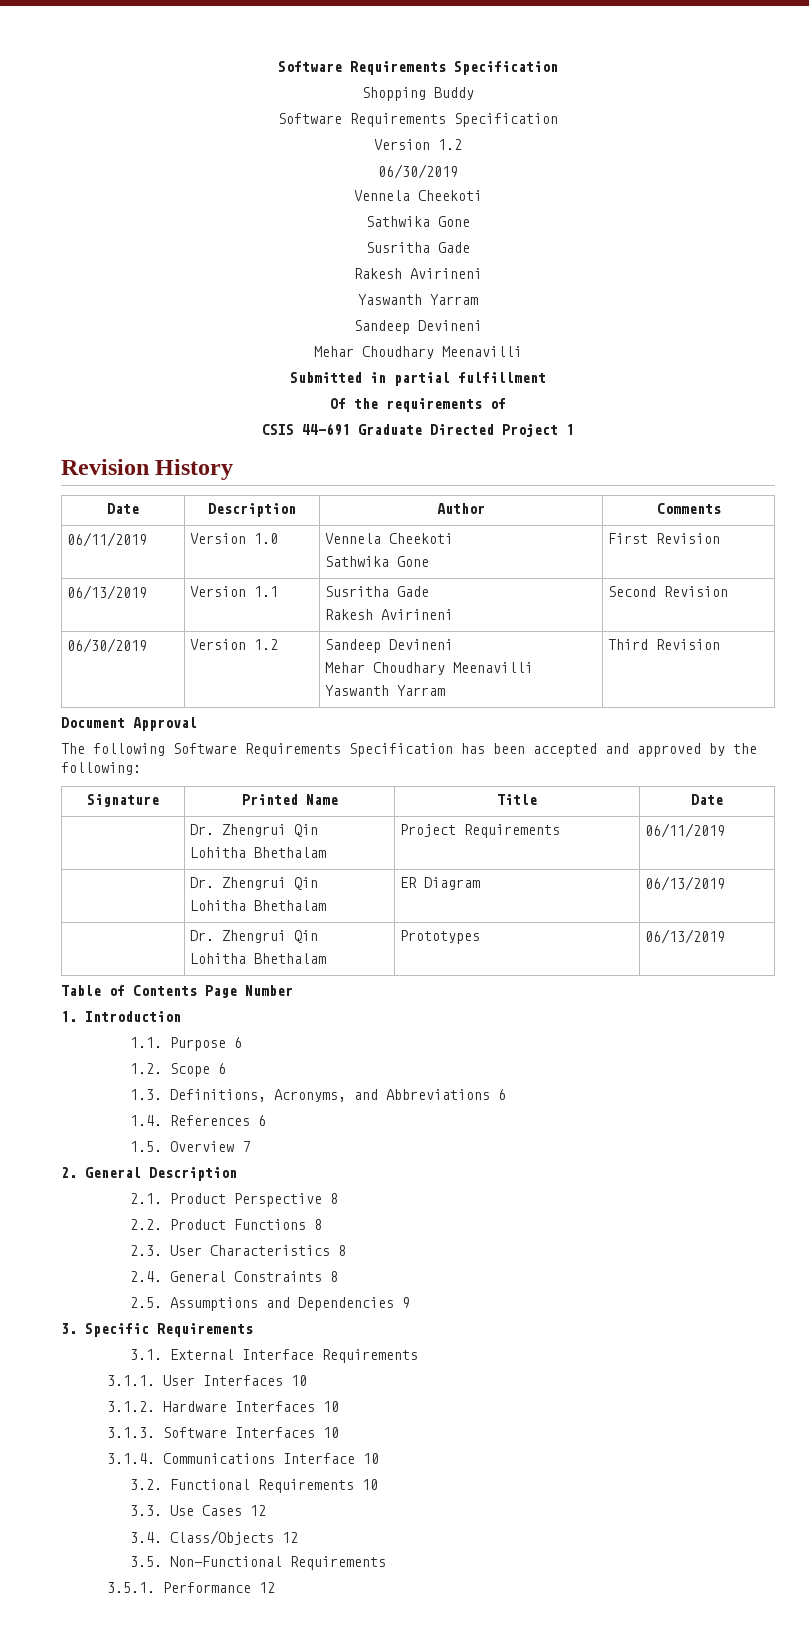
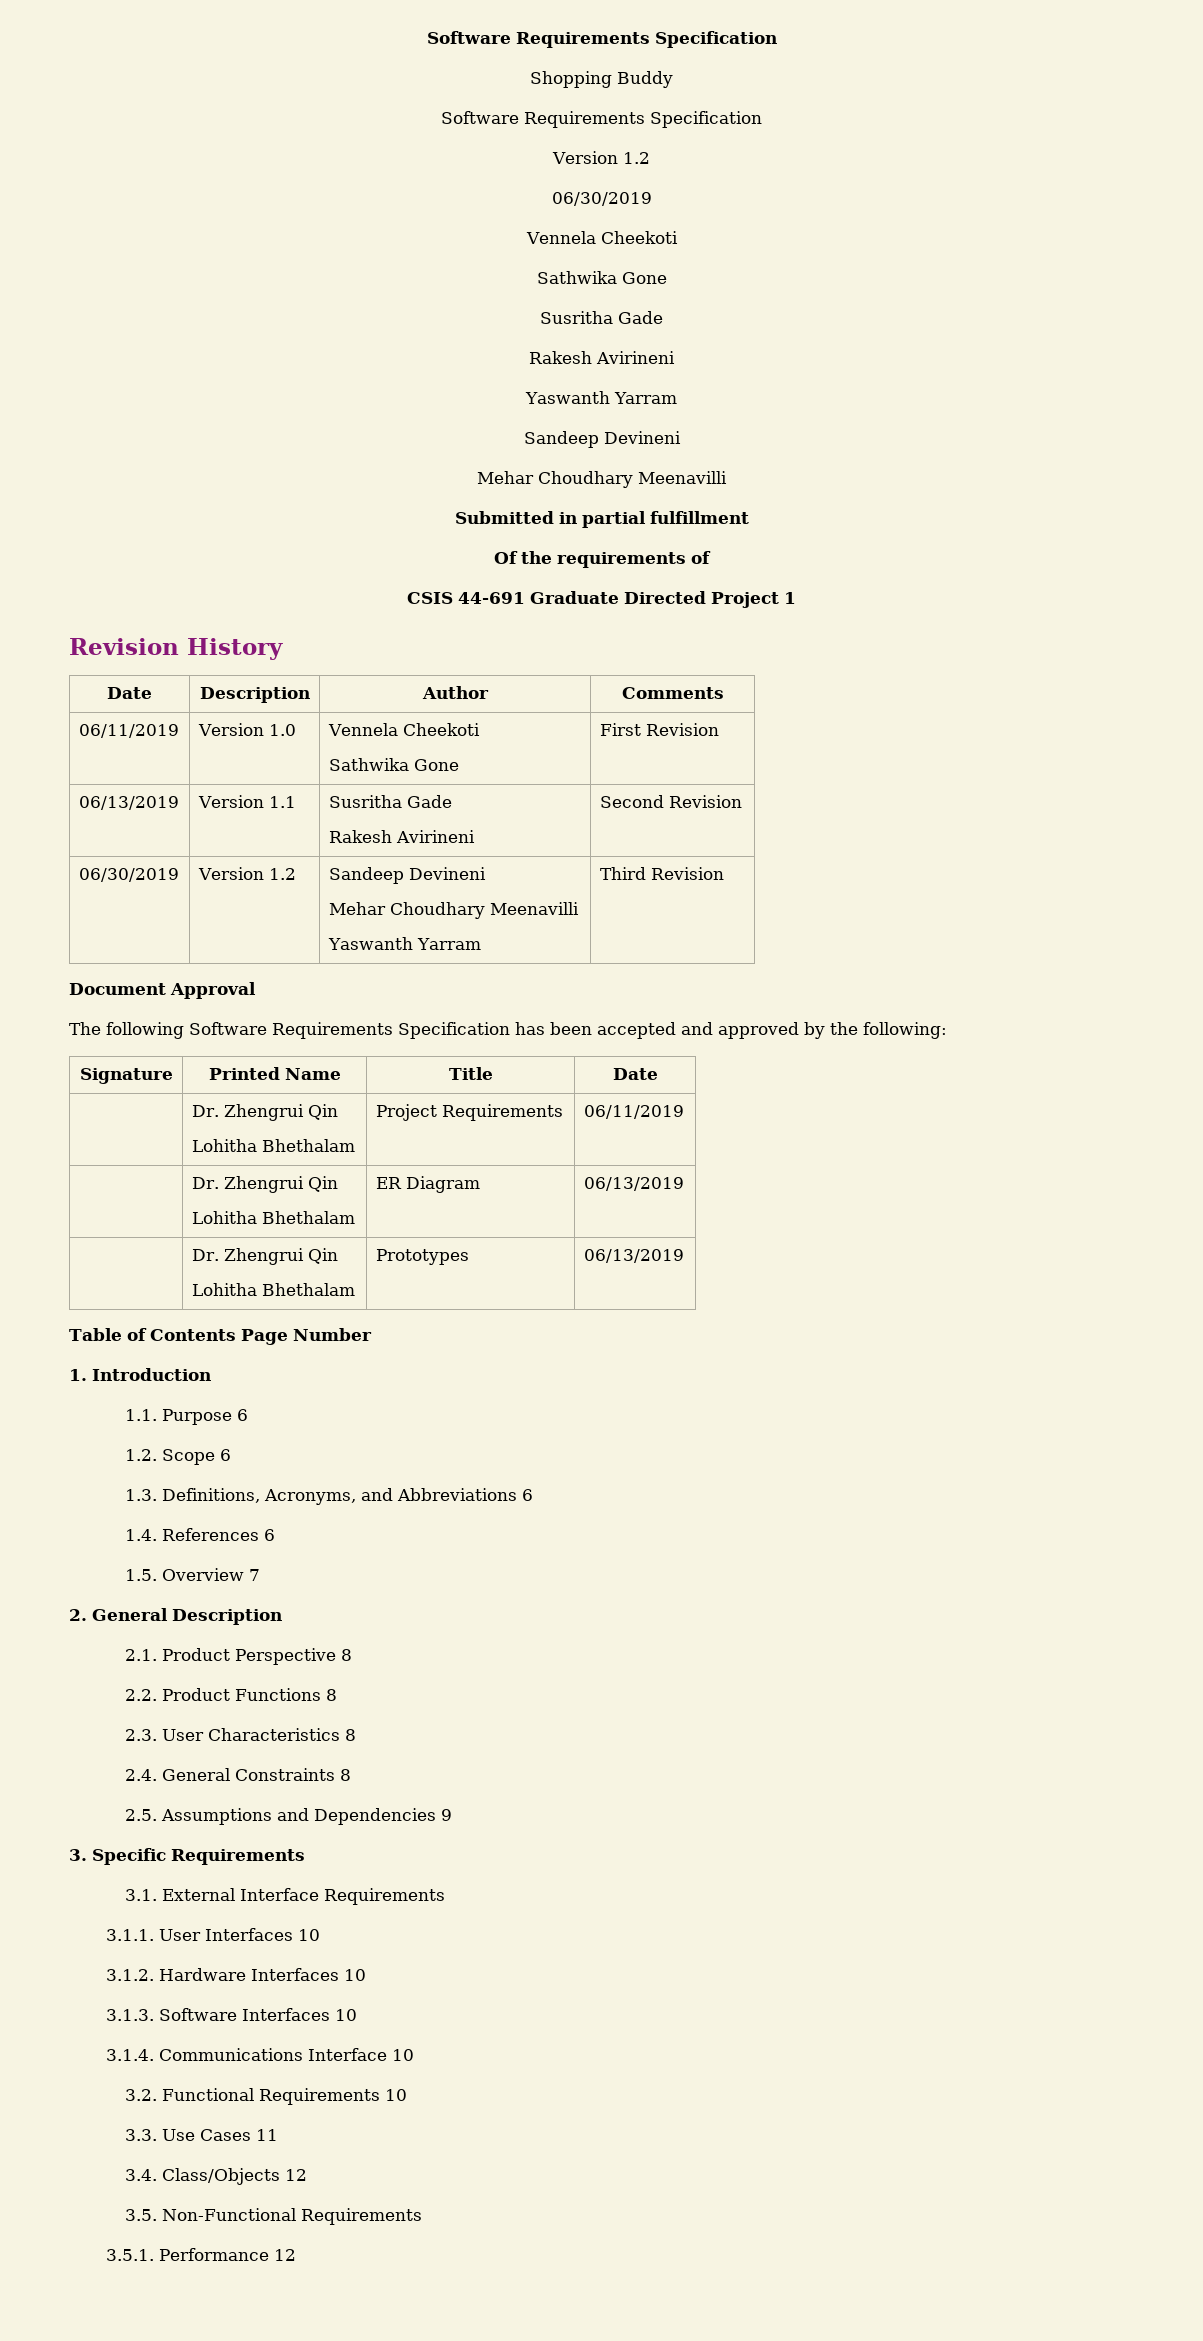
[249,1505,266,1516] 12 -> [256,2129,279,2141] 11

